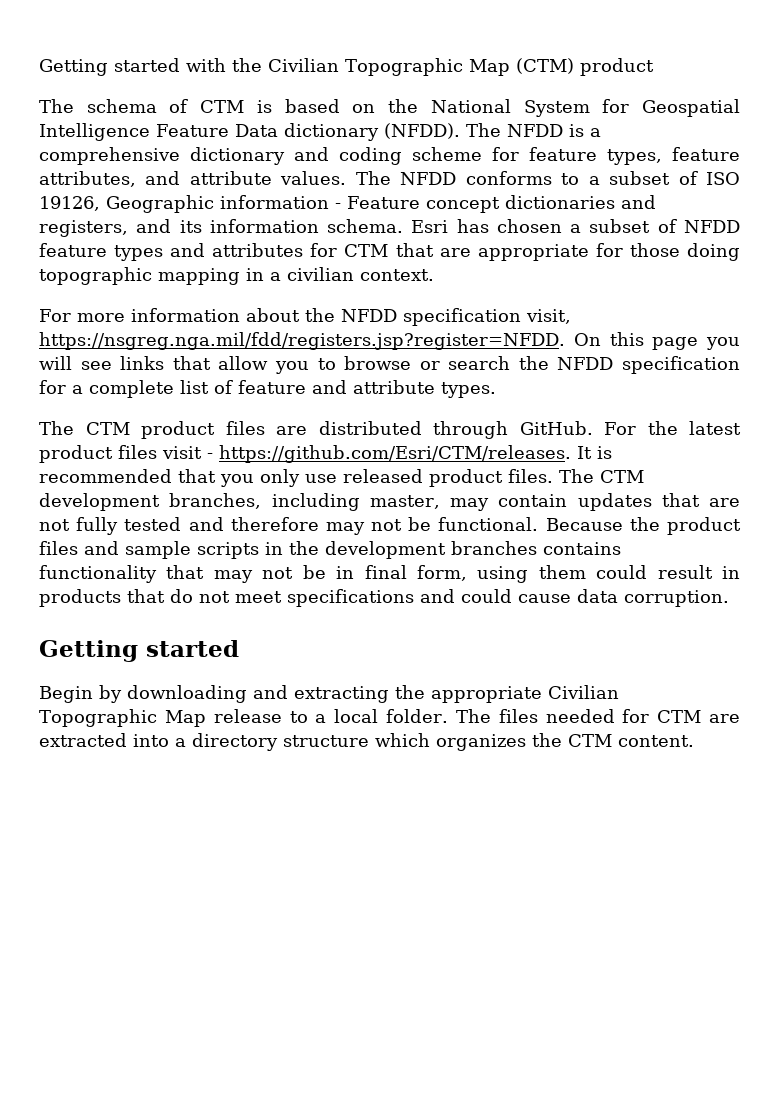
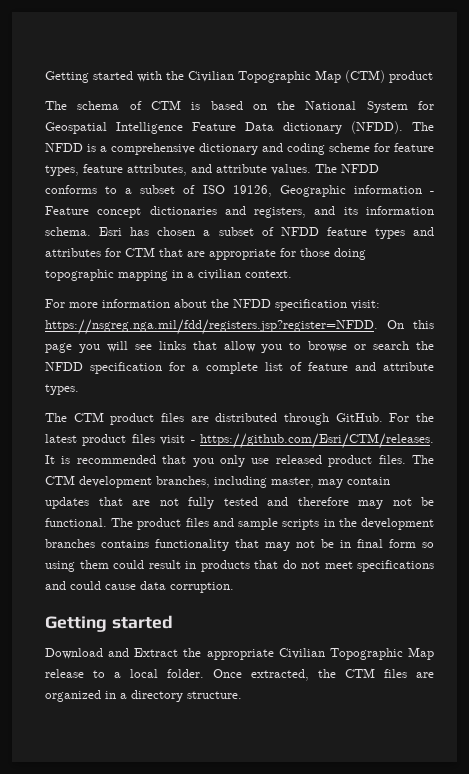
[525,309,571,324] visit, -> [351,300,380,310] visit:
[545,517,660,531] Because the -> [111,518,134,527] The
[416,565,467,581] form, -> [389,539,434,548] form so
[39,685,389,703] Begin by downloading and extracting -> [45,648,179,659] Download and Extract
[455,709,740,723] [39,733,694,751] The files needed for CTM are extracted into a directory structure which organizes the CTM content. -> [213,668,434,681] [45,690,242,702] Once extracted, the CTM files are organized in a directory structure.

